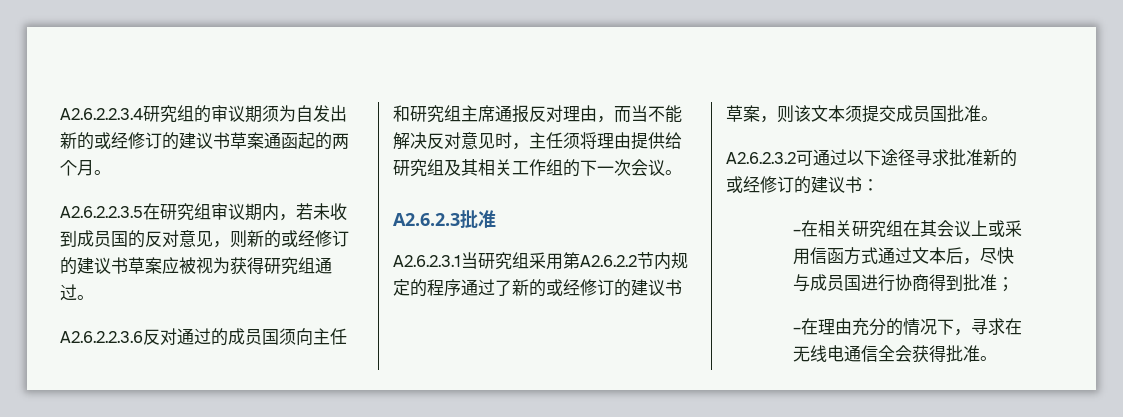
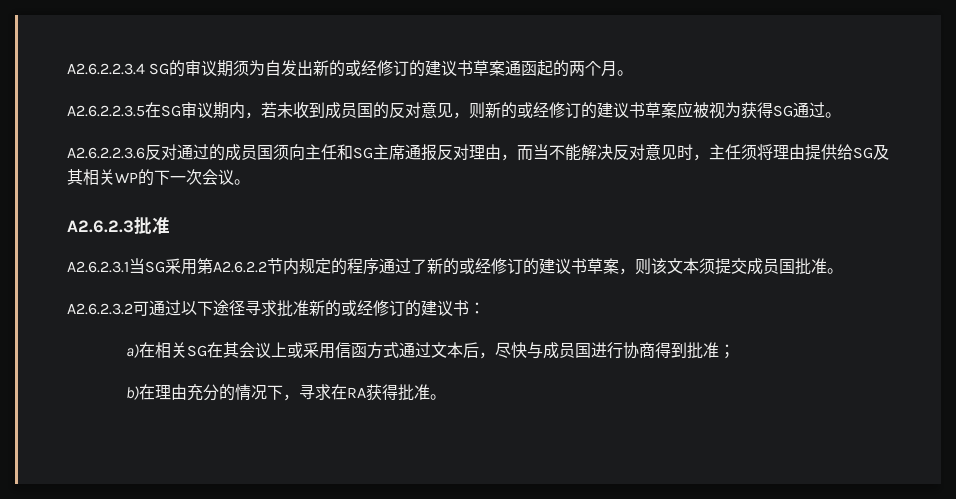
[143,105,194,123] 研究组 -> [149,63,170,75] SG
[160,203,211,221] 研究组 -> [161,105,181,117] SG
[264,257,315,275] 研究组 -> [773,105,793,117] SG
[410,105,461,123] 研究组 -> [353,147,373,159] SG
[393,159,444,177] 研究组 -> [853,147,873,159] SG
[512,159,563,176] 工作组 -> [115,172,138,183] WP
[478,252,529,270] 研究组 -> [145,261,165,273] SG
[792,220,903,238] –在相关研究组 -> [126,342,208,358] a)在相关SG
[792,327,801,333] – -> [126,386,140,400] b)
[792,345,912,362] 无线电通信全会 -> [347,387,367,398] RA

